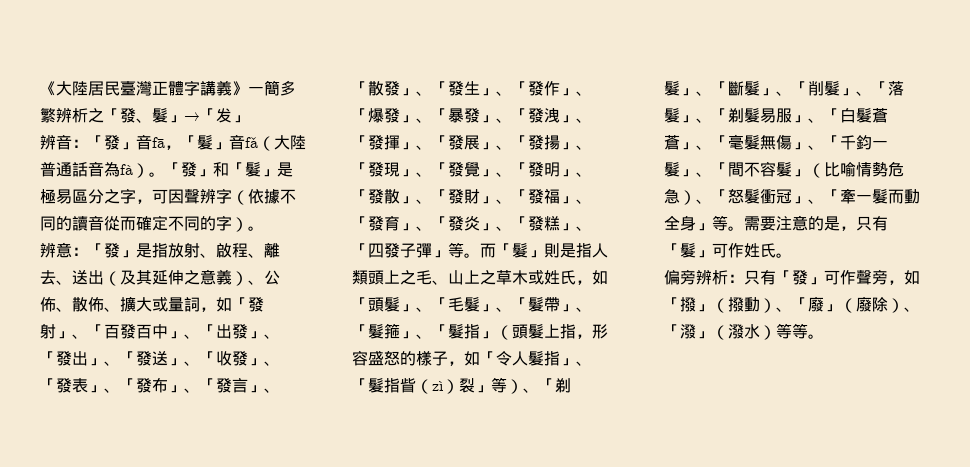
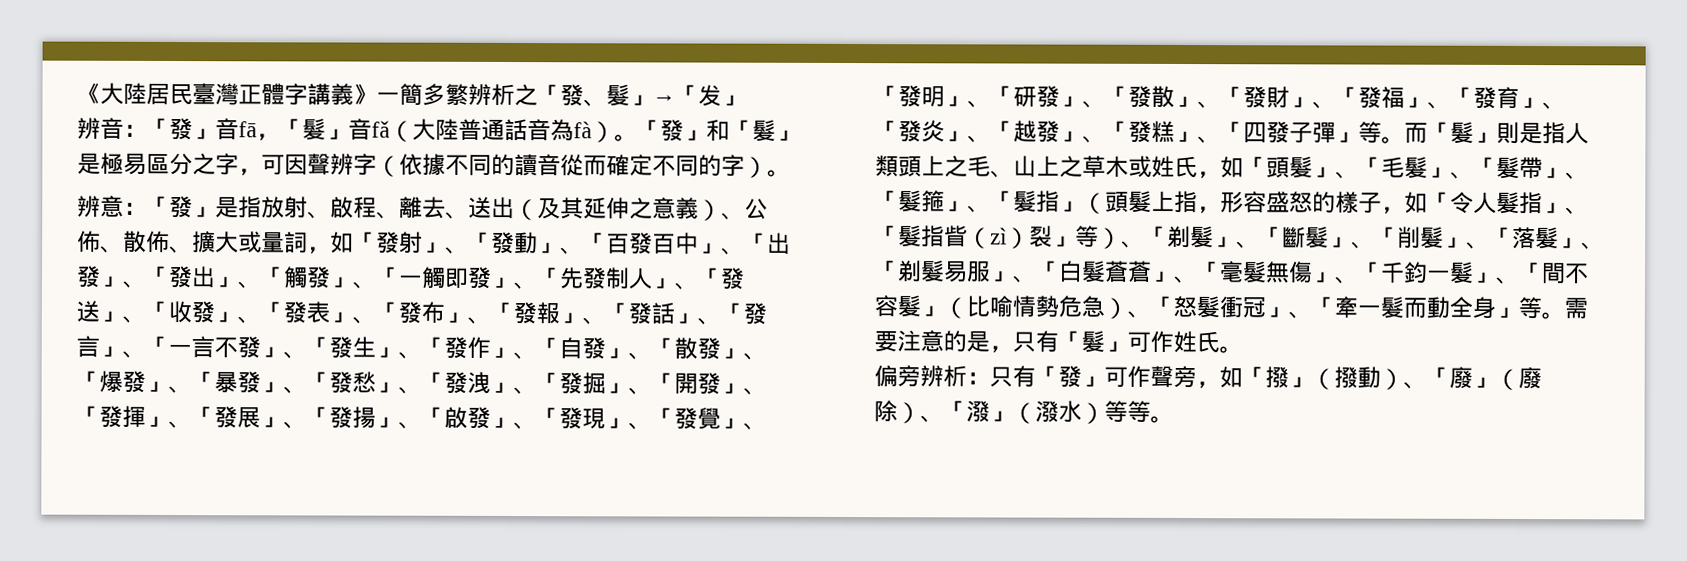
(104, 330) none -> [491,231,607,255] 發動」、「
(136, 357) none -> [283,266,722,290] 觸發」、「一觸即發」、「先發制人」、「
(232, 385) none -> [536,302,767,325] 報」、「發話」、「發
[368,81,384,96] 散 -> [168,336,238,359] 一言不
(368, 114) none -> [559,337,767,360] [76,370,100,390] 自發」、「散發」、「
[544,108,560,123] 洩 -> [352,371,721,395] 愁」、「發洩」、「發掘」、「開發
(368, 168) none -> [444,406,560,430] 啟發」、「
(368, 195) none -> [1013,85,1129,108] 研發」、「
(528, 222) none -> [1013,120,1129,143] 越發」、「

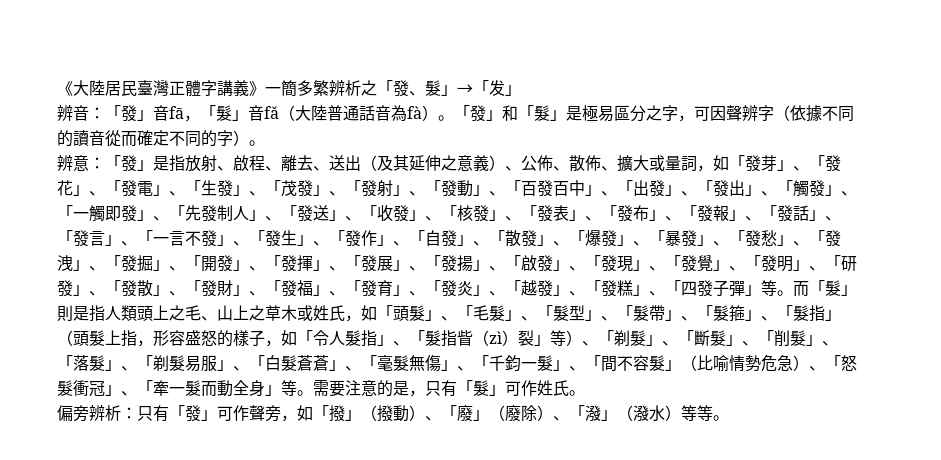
(400, 242) none -> [761,155,841,172] [57,180,377,197] 芽」、「發花」、「發電」、「生發」、「茂發」、「發
(284, 311) none -> [457,205,537,222] 核發」、「
(1520, 168) none -> [569,305,649,321] 型」、「髮

